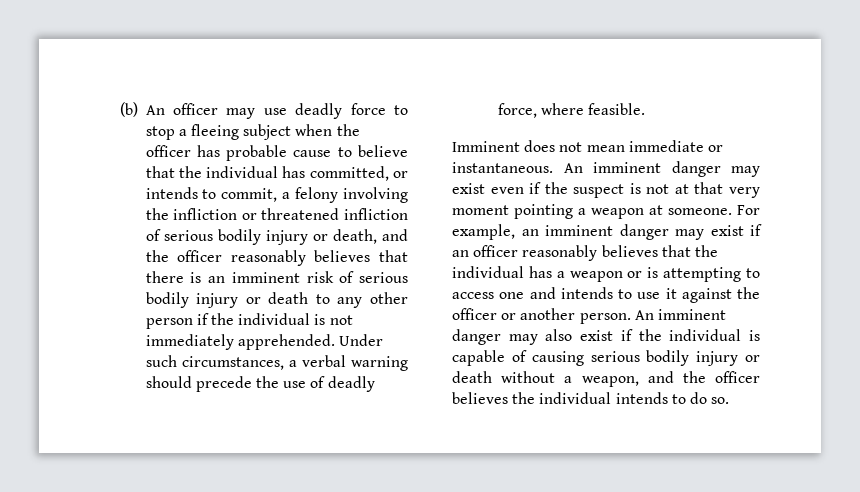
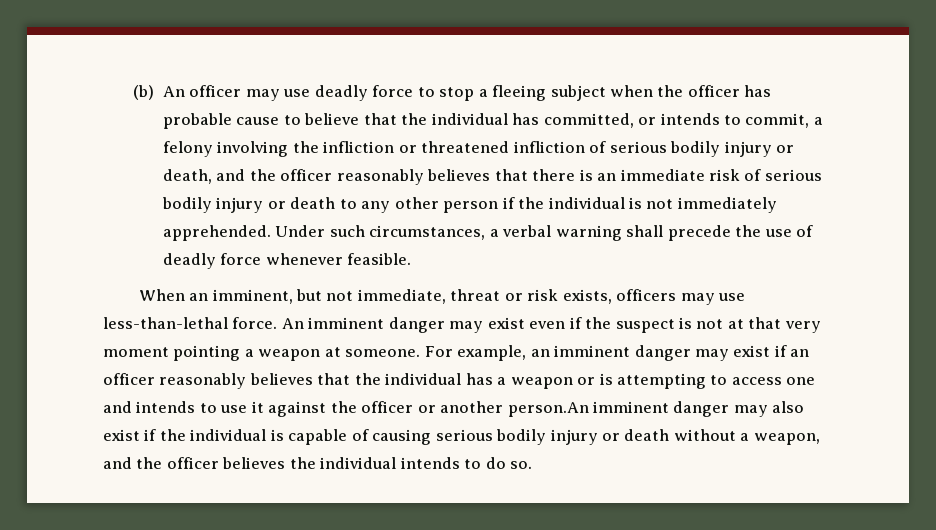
[231,272,300,283] imminent -> [620,169,705,181] immediate
[145,376,192,388] should -> [626,225,664,237] shall
[497,103,584,118] force, where -> [220,253,343,265] force whenever
[452,140,723,152] [452,162,553,173] Imminent does not mean immediate or instantaneous. -> [138,289,746,305] [103,317,278,329] When an imminent, but not immediate, threat or risk exists, officers may use less-than-lethal force.
[579,310,654,324] person. An -> [507,402,589,417] person.An

